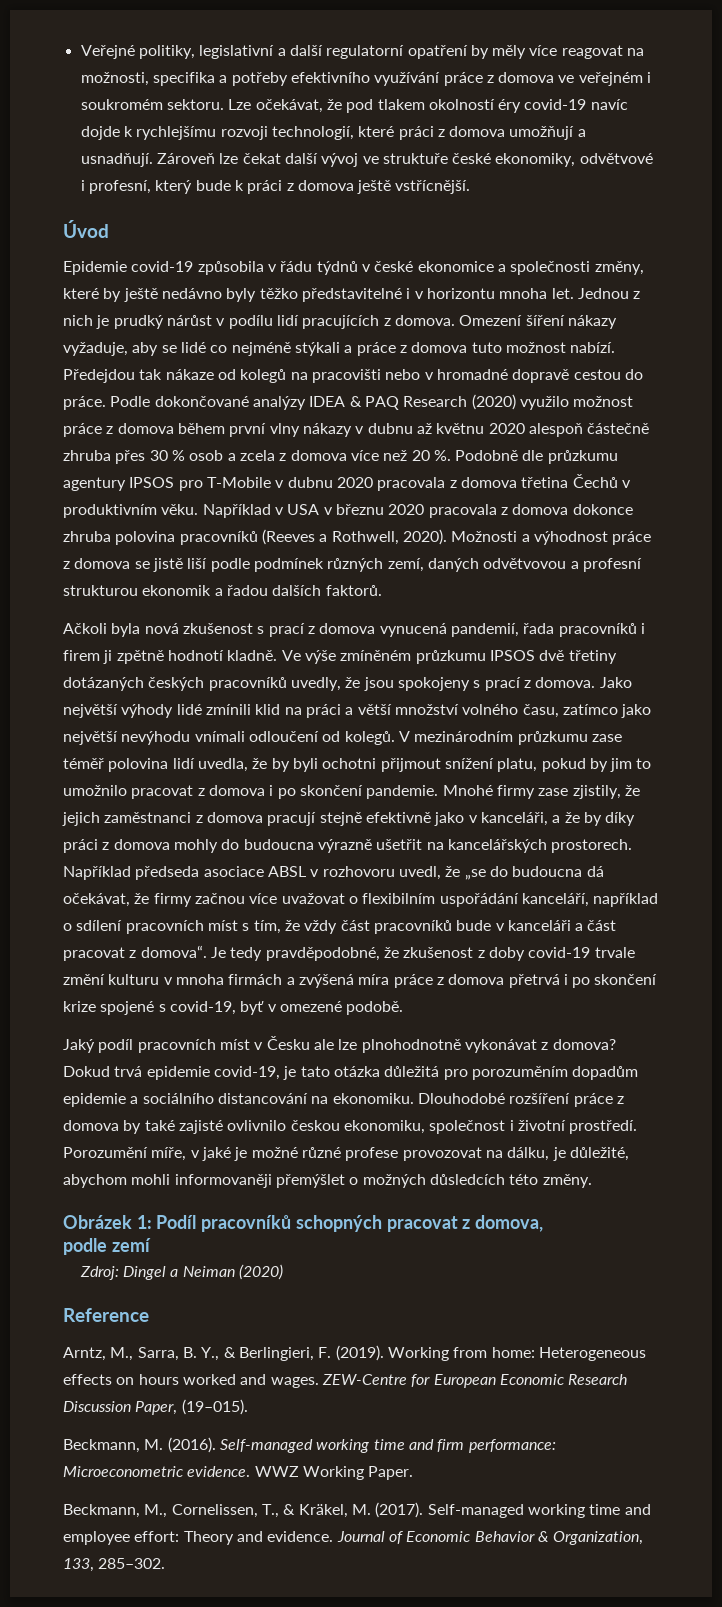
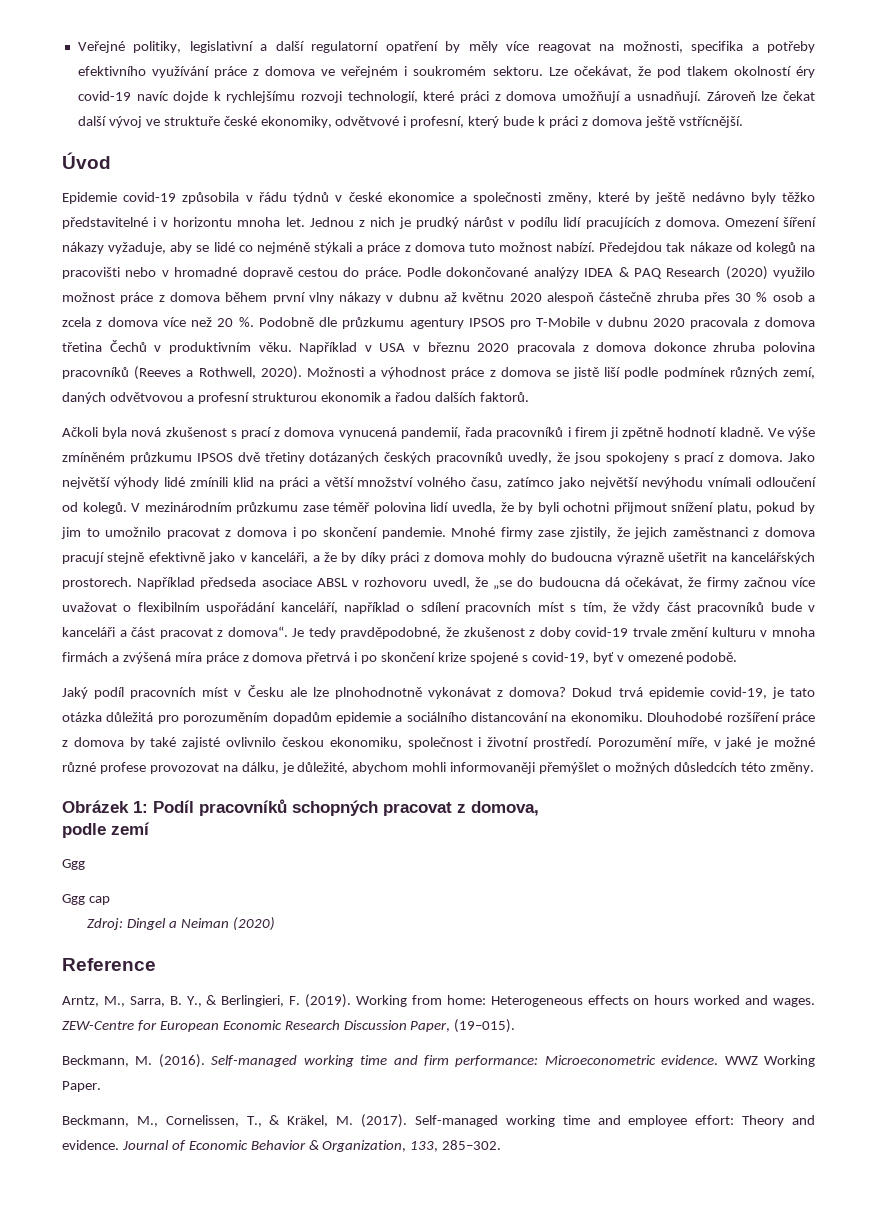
(151, 1245) none -> [62,859,85,870] [62,894,110,905] // Ggg // Ggg cap

